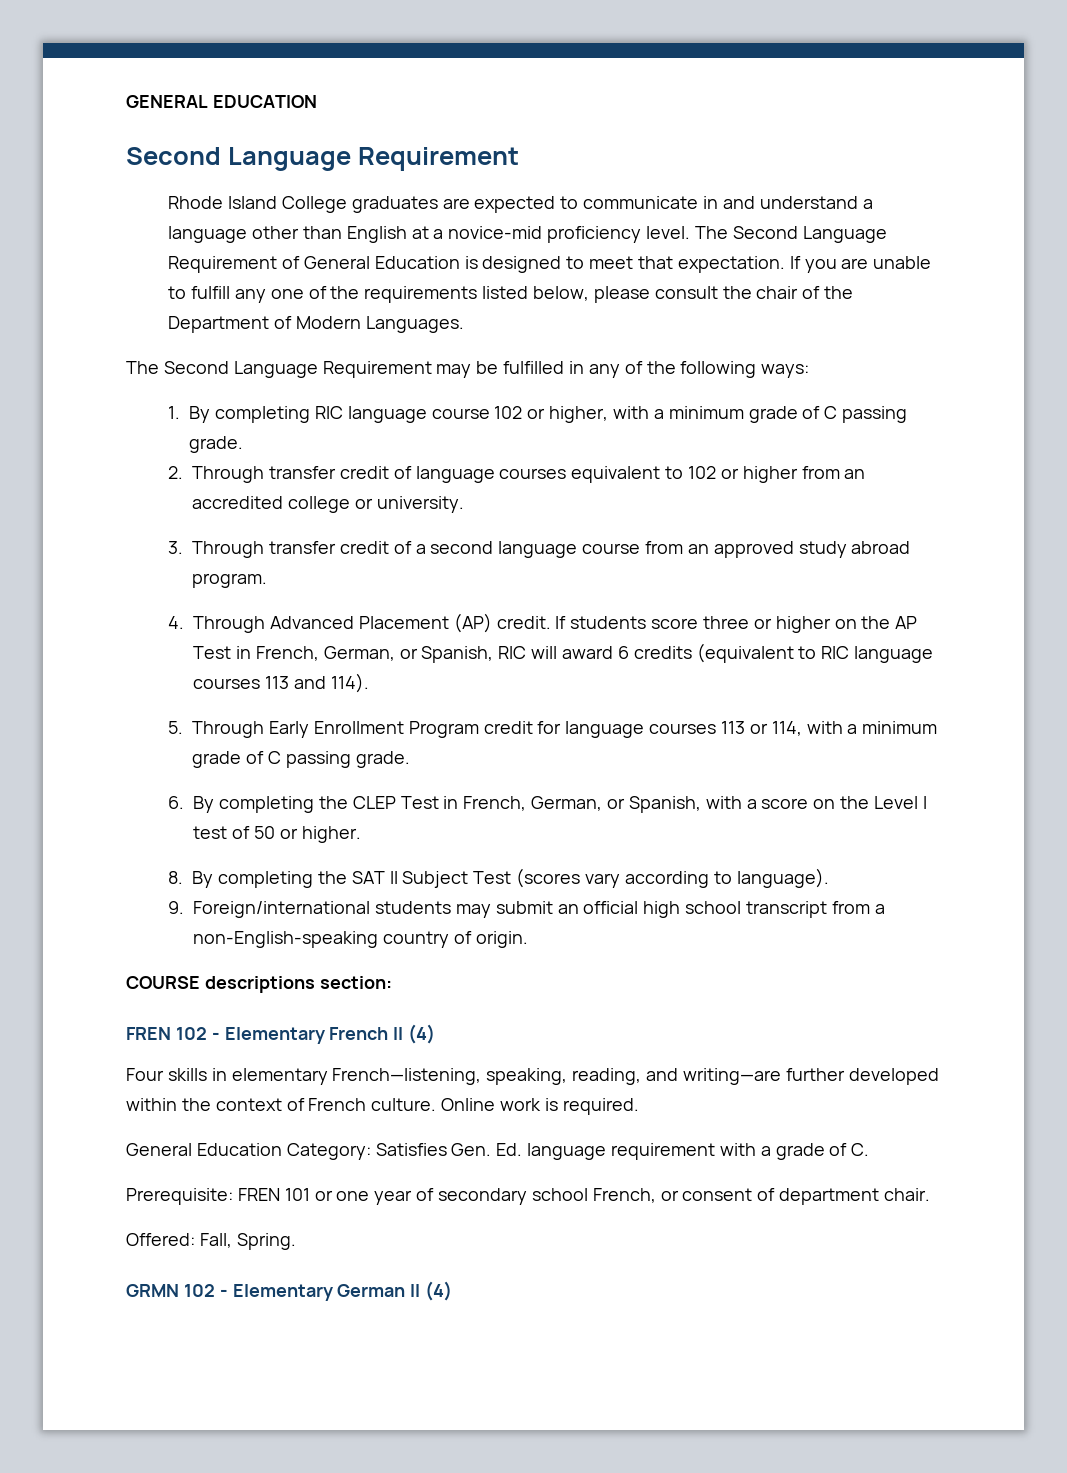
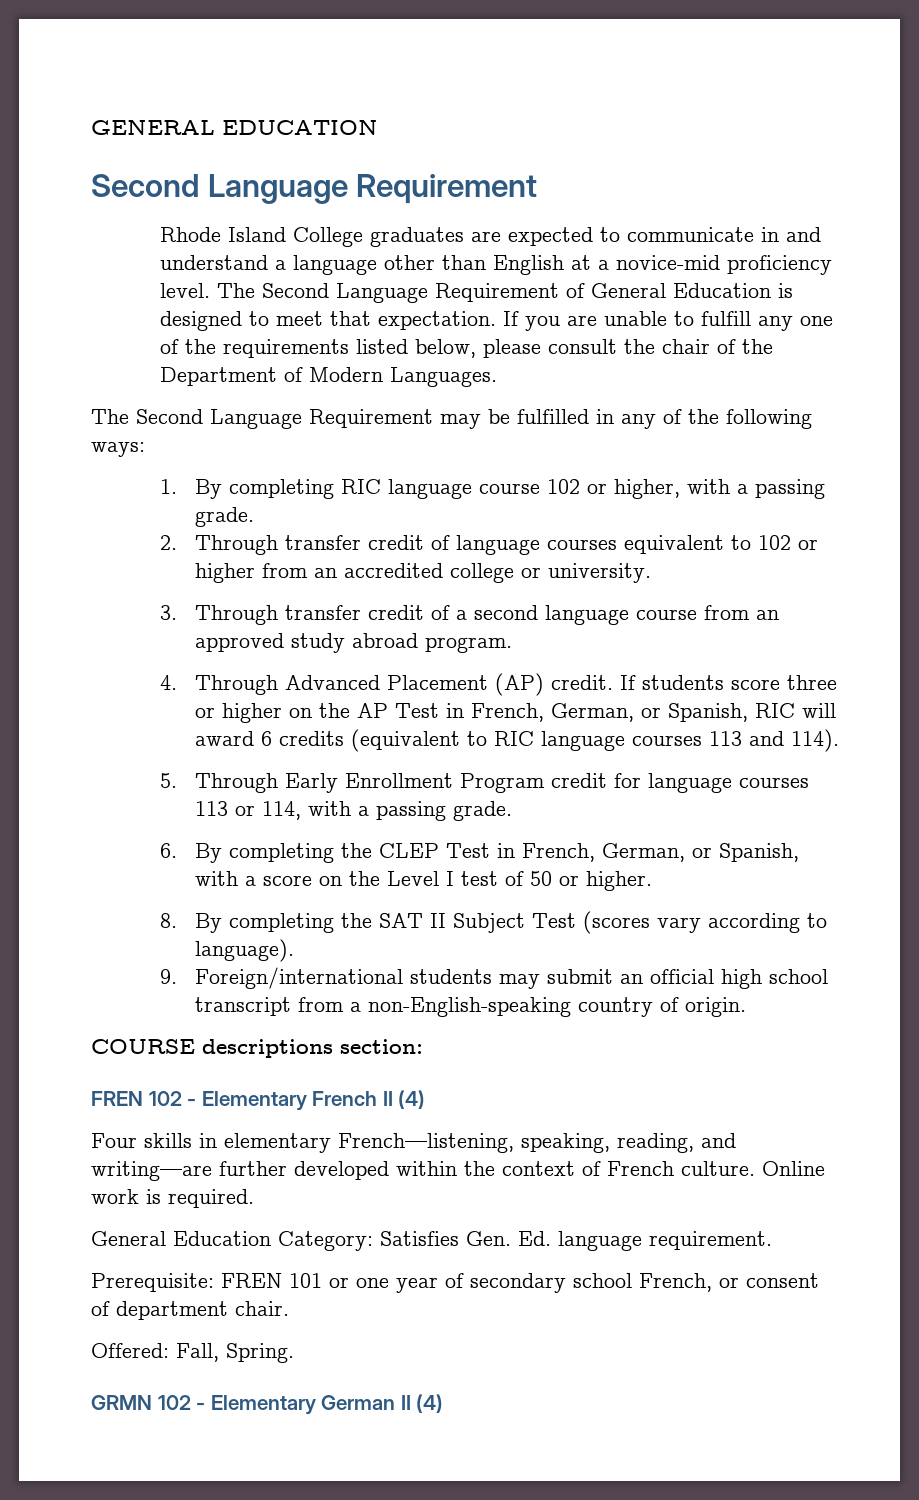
[668,406,838,423] minimum grade of C -> (748, 489) none
[862,721,938,734] [192,751,281,768] minimum grade of C -> (369, 811) none
[611,1143,870,1160] requirement with a grade of C. -> [649,1231,772,1250] requirement.

